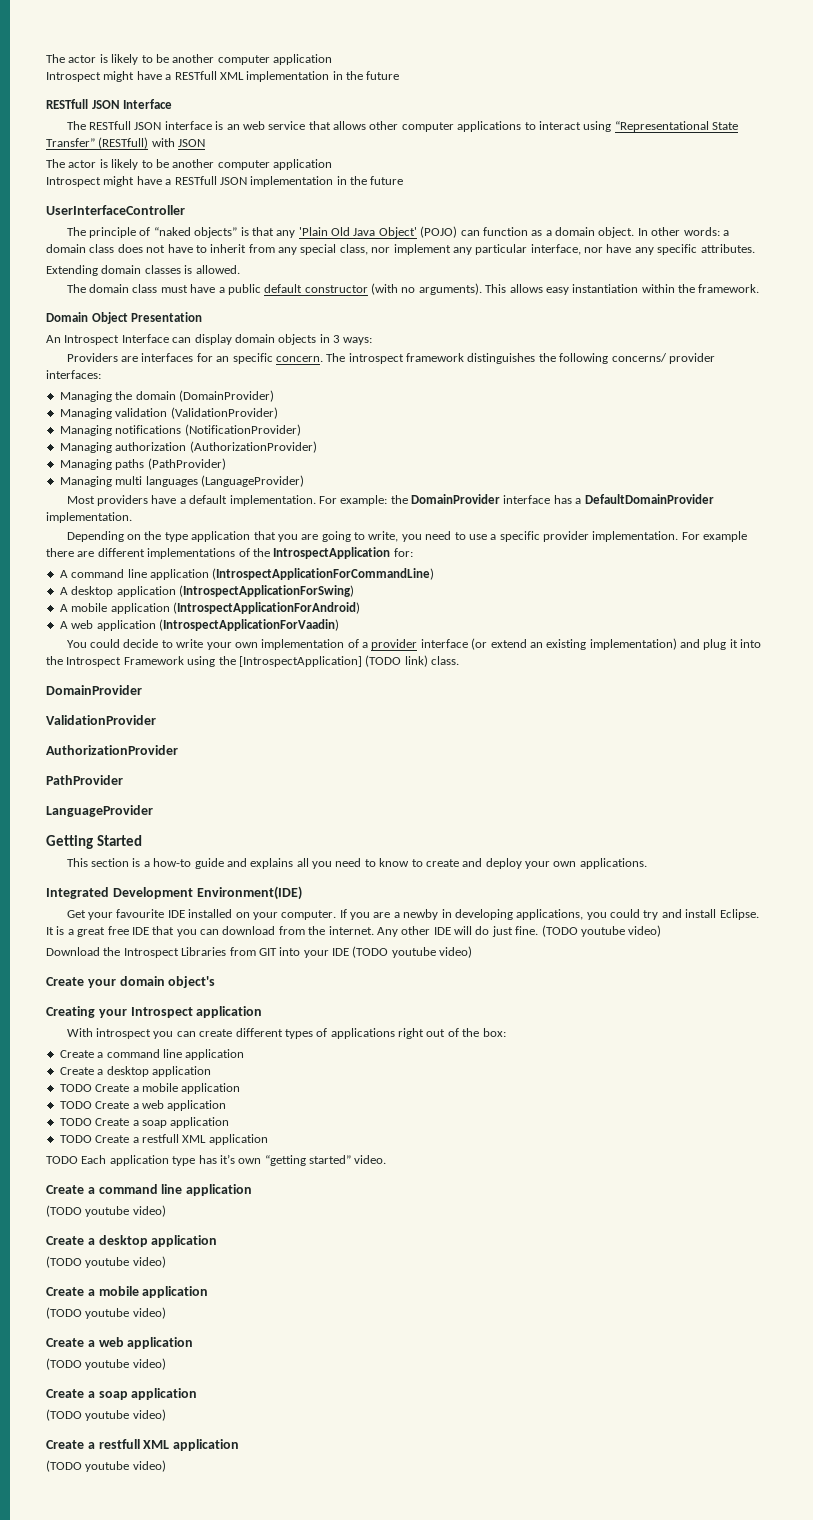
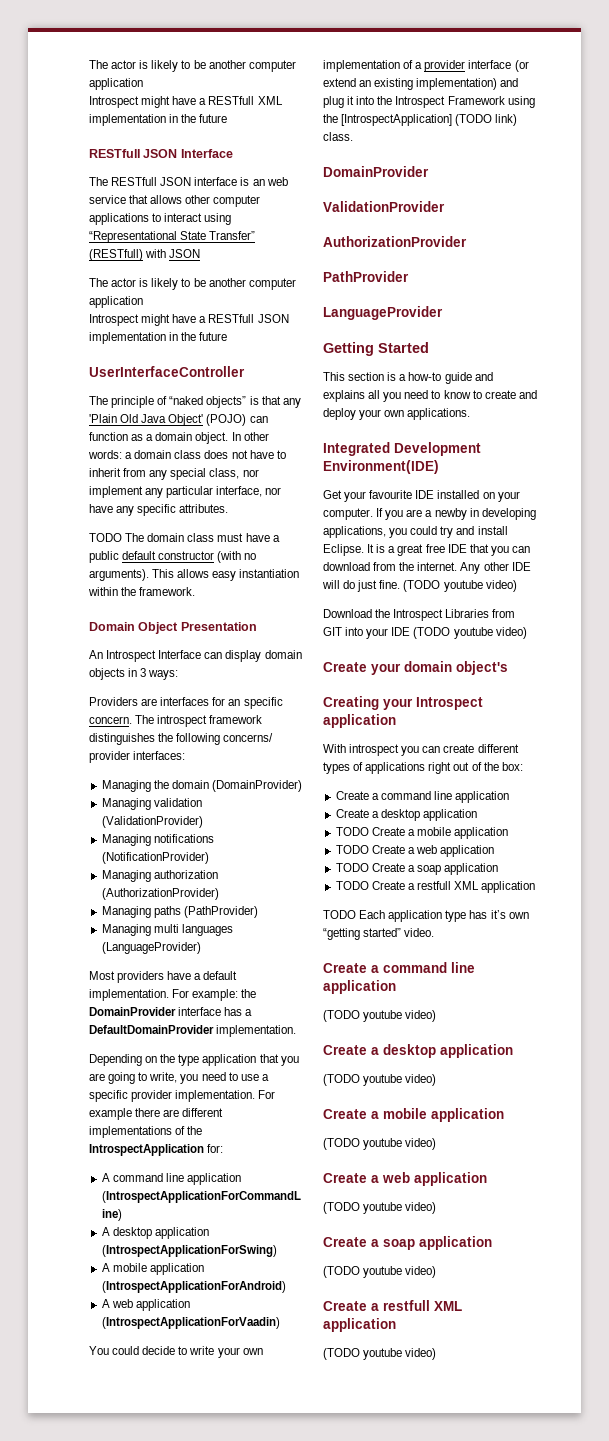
[46,265,240,276] Extending domain classes is allowed. // -> [89,533,122,542] TODO

